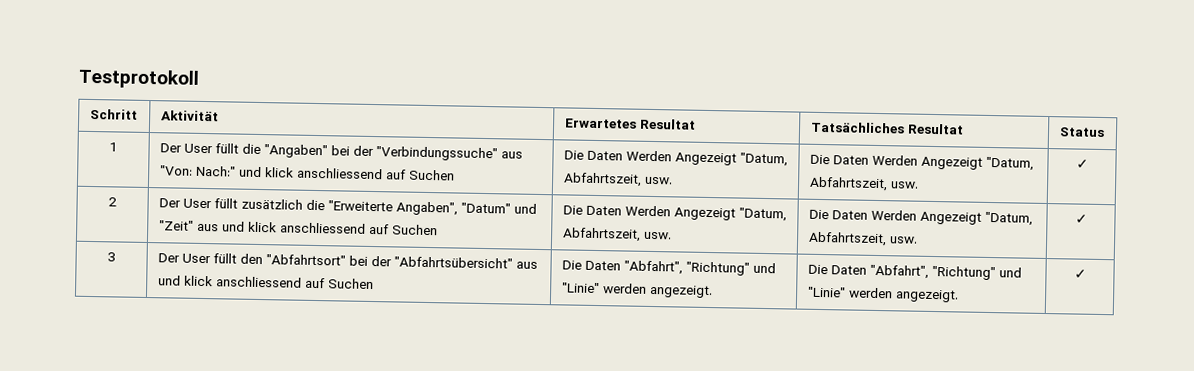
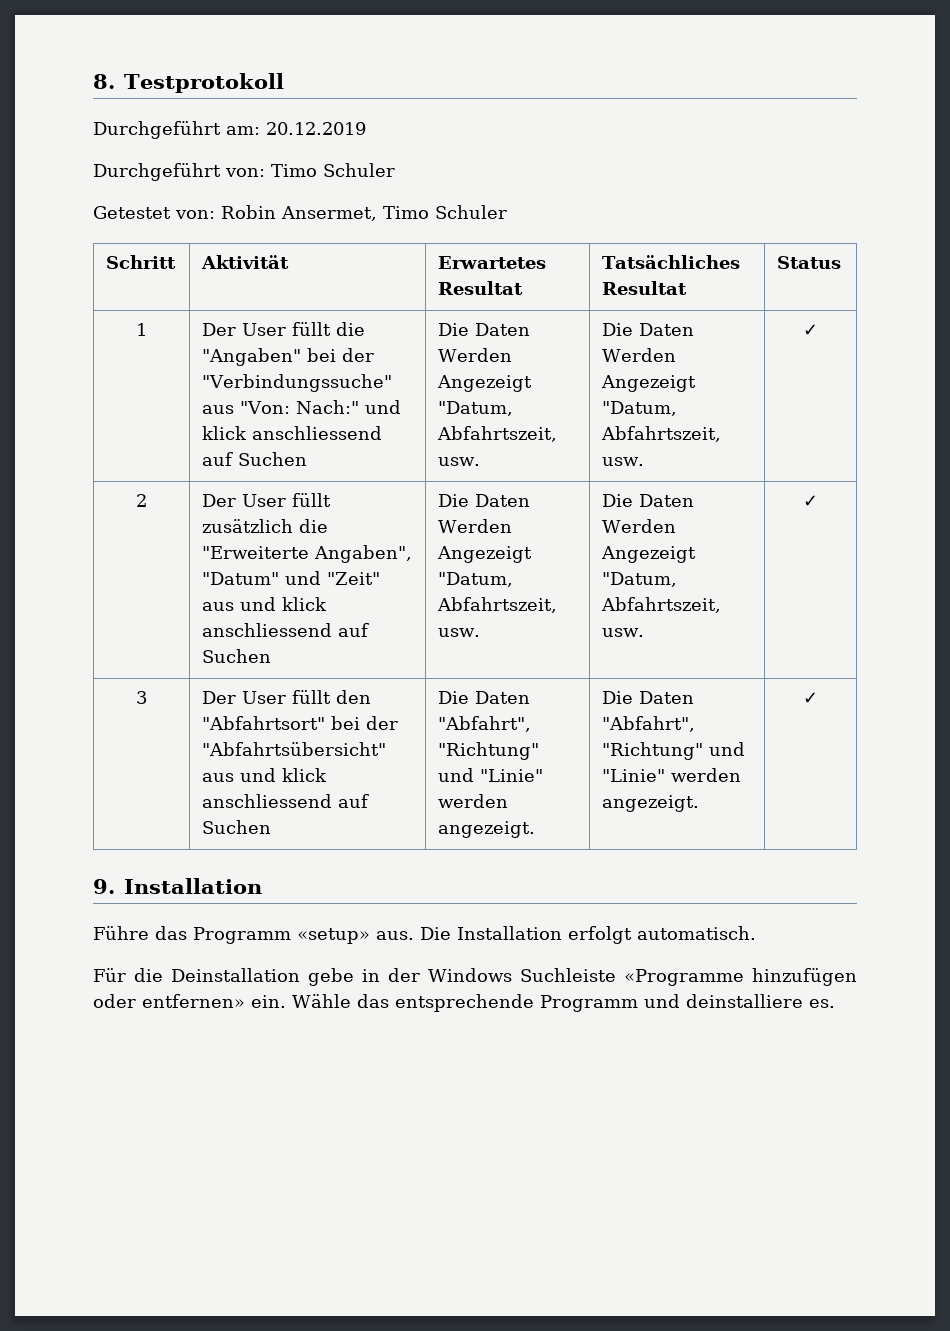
(78, 78) none -> [93,74,115,89] 8.
(199, 78) none -> [93,121,366,139] [93,163,395,181] [93,205,507,221] // Durchgeführt am: 20.12.2019 // Durchgeführt von: Timo Schuler // Getestet von: Robin Ansermet, Timo Schuler
(1087, 274) none -> [93,878,262,894] [93,926,756,944] [93,968,857,986] [93,994,835,1012] // 9. Installation // Führe das Programm «setup» aus. Die Installation erfolgt automatisch. // Für die Deinstallation gebe in der Windows Suchleiste «Programme hinzufügen oder entfernen» ein. Wähle das entsprechende Programm und deinstalliere es.

